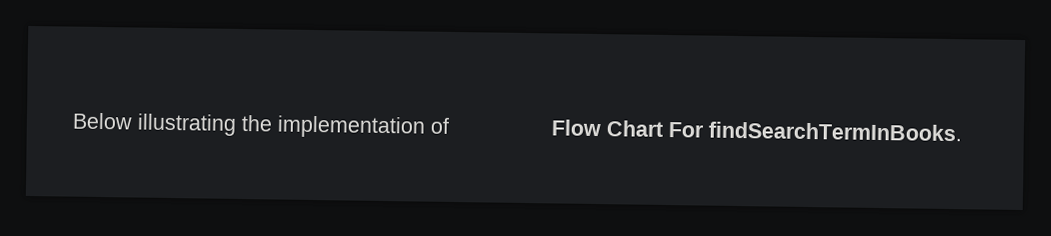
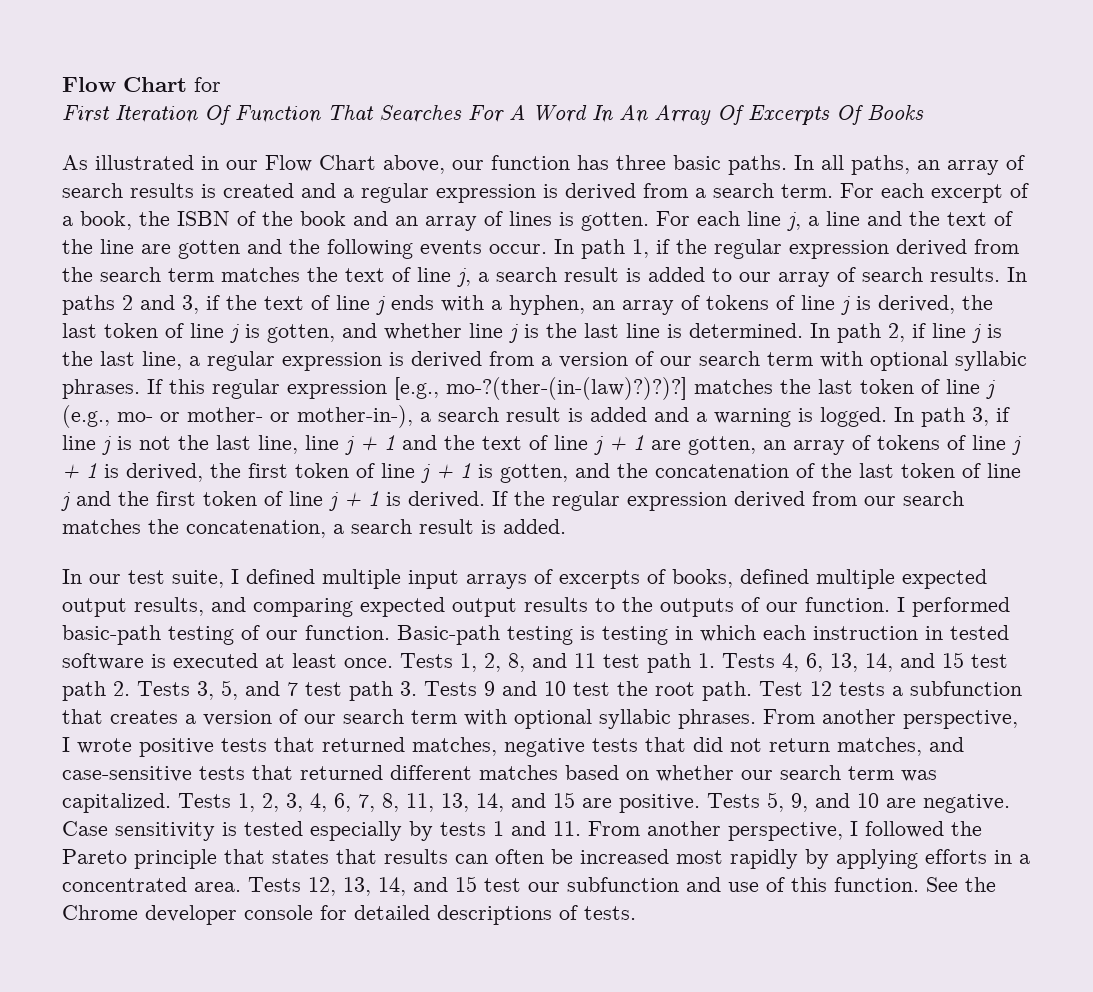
[72,112,962,142] Below illustrating the implementation of Flow Chart For findSearchTermInBooks. -> [62,77,221,92] [62,104,924,125] [62,155,1025,175] [62,183,1029,203] [62,211,1013,231] [62,239,1019,259] [62,267,1027,287] [62,295,993,315] [62,323,1002,343] [62,351,1027,371] [62,377,995,400] [62,405,1010,428] [62,435,1021,455] [62,463,1021,483] [61,491,964,511] [62,519,566,538] [62,569,987,589] [62,597,1010,617] [62,625,1009,645] [62,652,1008,673] [62,680,1022,701] [62,709,1018,729] [62,737,964,757] [62,765,937,782] [62,792,1010,813] [62,821,982,841] [62,849,1030,869] [62,876,996,896] [62,905,636,925] Flow Chart for // First Iteration Of Function That Searches For A Word In An Array Of Excerpts Of Books // As illustrated in our Flow Chart above, our function has three basic paths. In all paths, an array of search results is created and a regular expression is derived from a search term. For each excerpt of a book, the ISBN of the book and an array of lines is gotten. For each line j, a line and the text of the line are gotten and the following events occur. In path 1, if the regular expression derived from the search term matches the text of line j, a search result is added to our array of search results. In paths 2 and 3, if the text of line j ends with a hyphen, an array of tokens of line j is derived, the last token of line j is gotten, and whether line j is the last line is determined. In path 2, if line j is the last line, a regular expression is derived from a version of our search term with optional syllabic phrases. If this regular expression [e.g., mo-?(ther-(in-(law)?)?)?] matches the last token of line j (e.g., mo- or mother- or mother-in-), a search result is added and a warning is logged. In path 3, if line j is not the last line, line j + 1 and the text of line j + 1 are gotten, an array of tokens of line j + 1 is derived, the first token of line j + 1 is gotten, and the concatenation of the last token of line j and the first token of line j + 1 is derived. If the regular expression derived from our search matches the concatenation, a search result is added. // In our test suite, I defined multiple input arrays of excerpts of books, defined multiple expected output results, and comparing expected output results to the outputs of our function. I performed basic-path testing of our function. Basic-path testing is testing in which each instruction in tested software is executed at least once. Tests 1, 2, 8, and 11 test path 1. Tests 4, 6, 13, 14, and 15 test path 2. Tests 3, 5, and 7 test path 3. Tests 9 and 10 test the root path. Test 12 tests a subfunction that creates a version of our search term with optional syllabic phrases. From another perspective, I wrote positive tests that returned matches, negative tests that did not return matches, and case-sensitive tests that returned different matches based on whether our search term was capitalized. Tests 1, 2, 3, 4, 6, 7, 8, 11, 13, 14, and 15 are positive. Tests 5, 9, and 10 are negative. Case sensitivity is tested especially by tests 1 and 11. From another perspective, I followed the Pareto principle that states that results can often be increased most rapidly by applying efforts in a concentrated area. Tests 12, 13, 14, and 15 test our subfunction and use of this function. See the Chrome developer console for detailed descriptions of tests.

